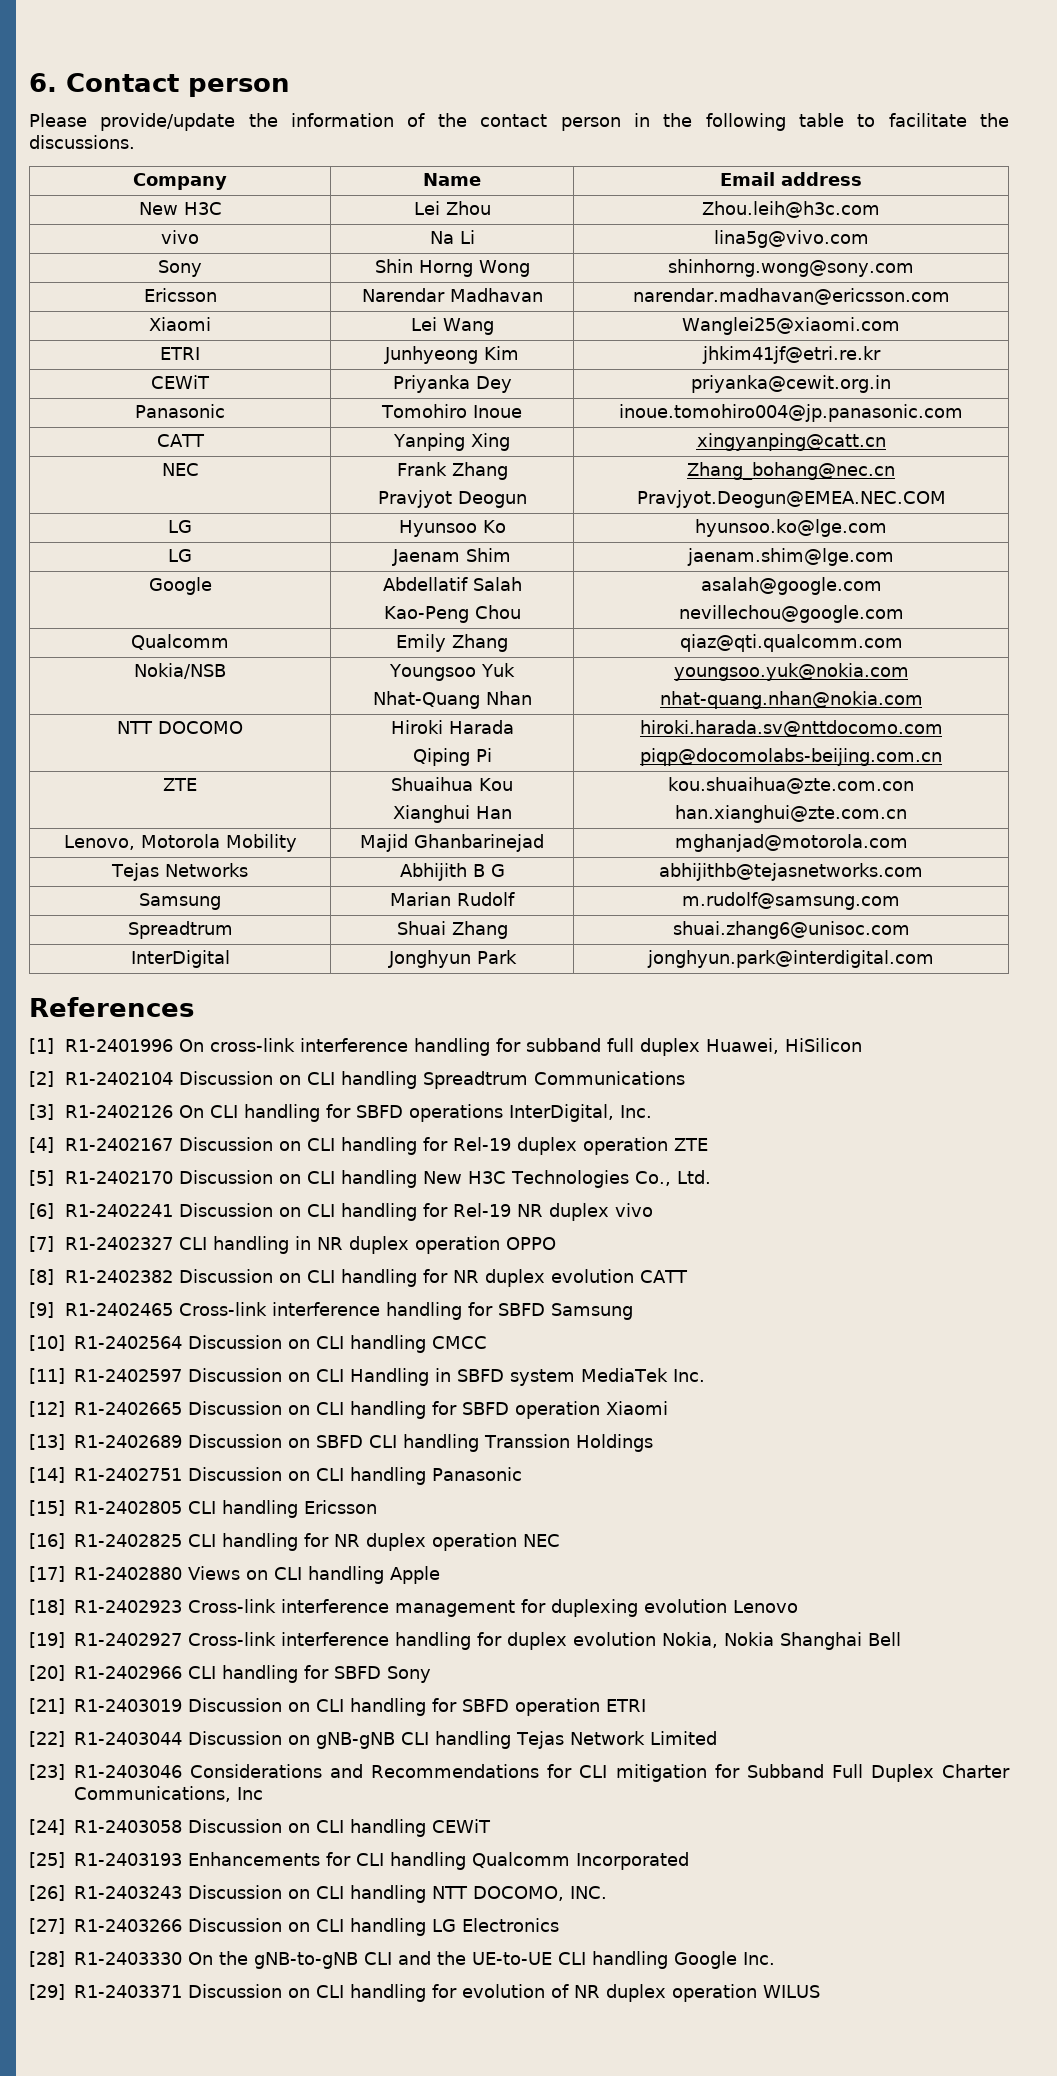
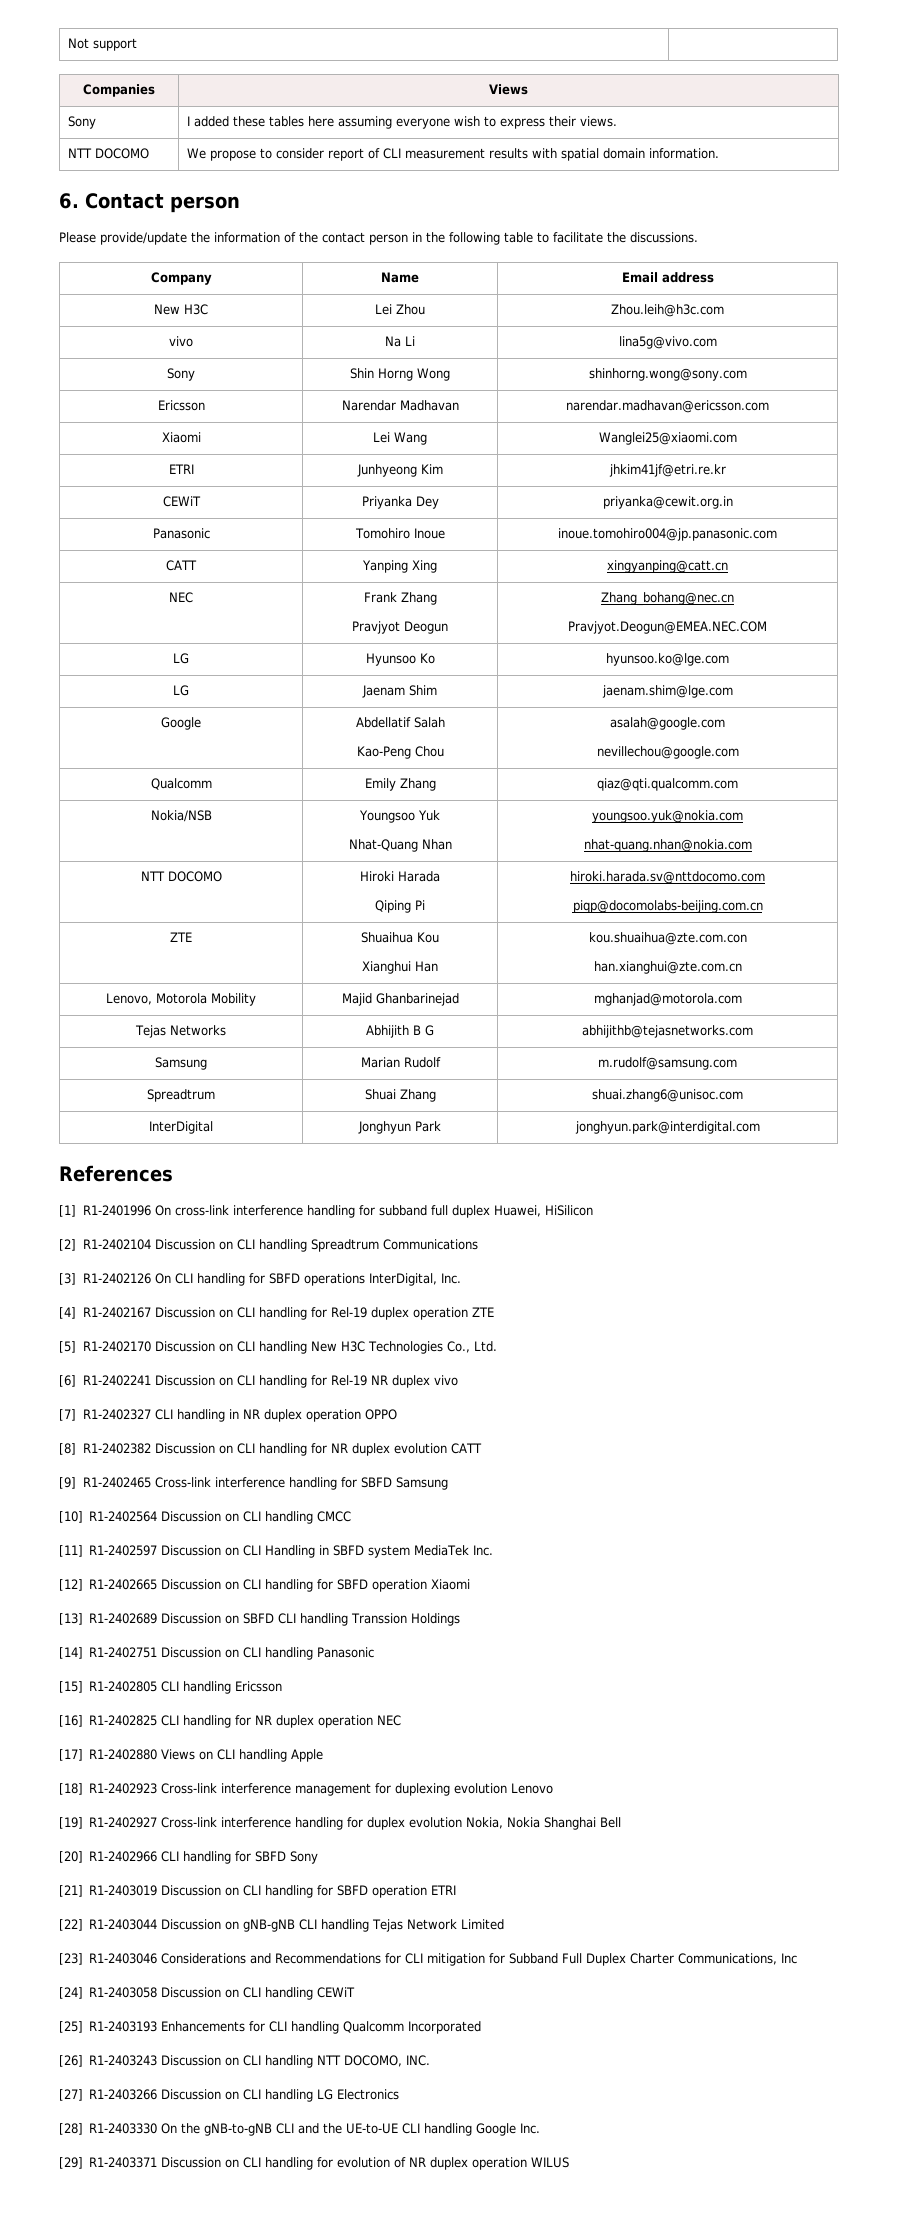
(29, 82) none -> [68,38,138,51] [83,84,155,97] [489,84,528,95] [68,116,97,129] [187,116,618,129] [68,148,150,159] [187,148,720,161] Not support | // Companies | Views // Sony | I added these tables here assuming everyone wish to express their views. // NTT DOCOMO | We propose to consider report of CLI measurement results with spatial domain information. //

